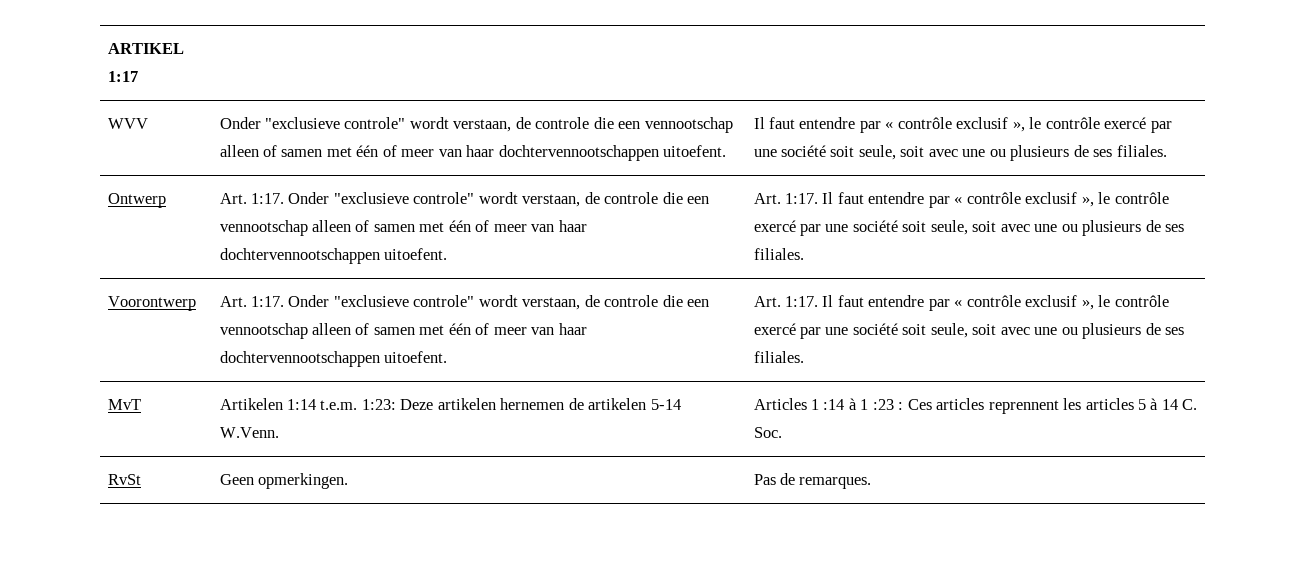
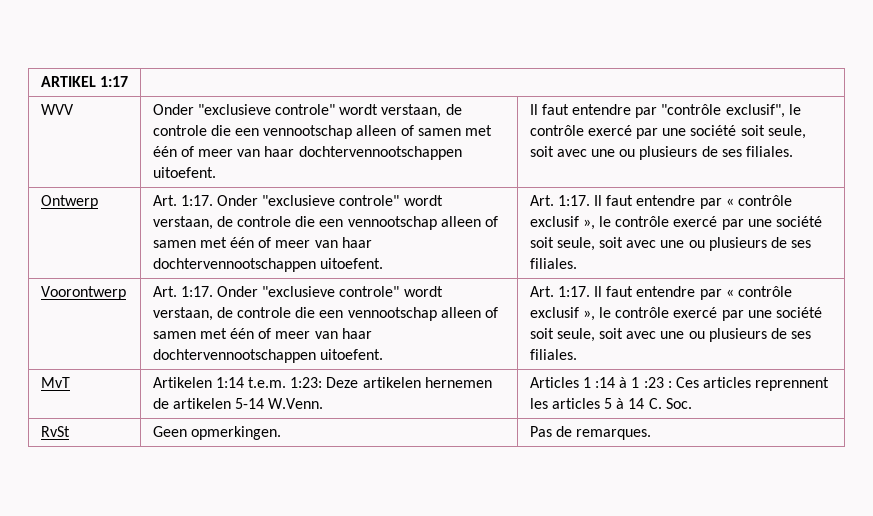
[885,117,1025,132] « contrôle exclusif », -> [661,104,785,118] "contrôle exclusif",

